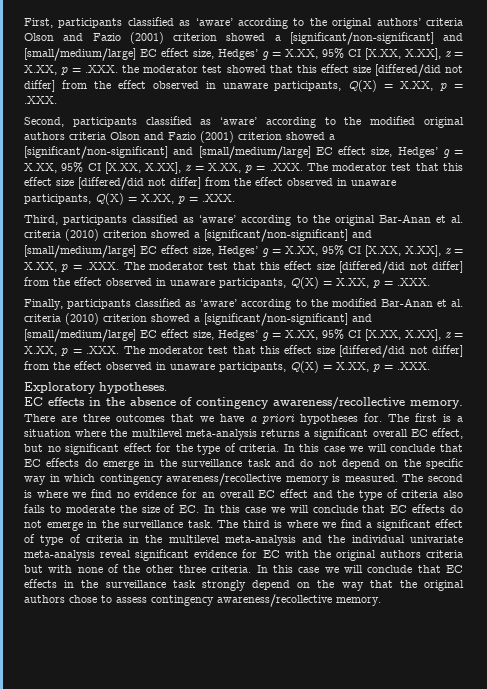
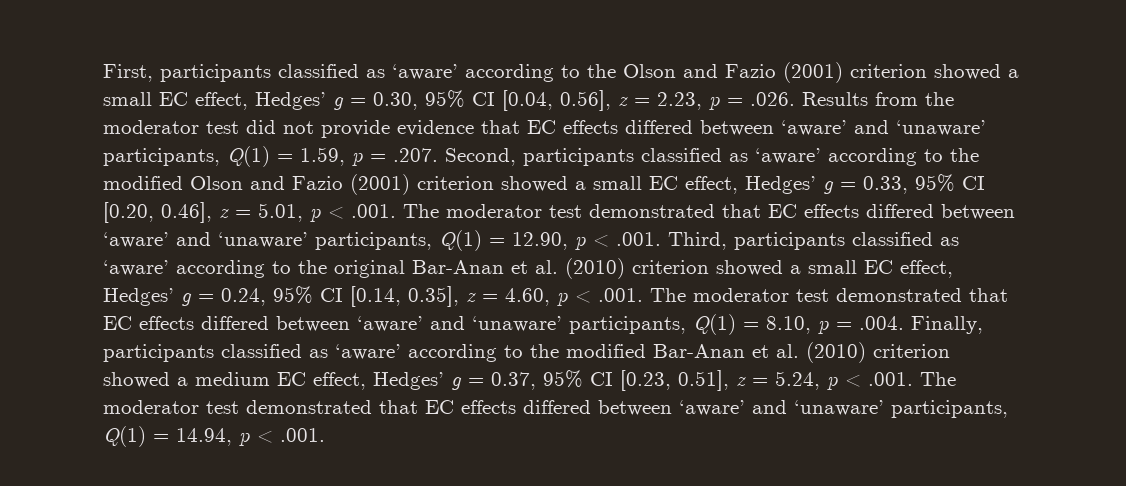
[332,18,463,29] [24,32,463,45] [24,48,463,61] [24,64,464,77] [24,80,464,92] [24,96,57,104] original authors’ criteria Olson and Fazio (2001) criterion showed a [significant/non-significant] and [small/medium/large] EC effect size, Hedges’ g = X.XX, 95% CI [X.XX, X.XX], z = X.XX, p = .XXX. the moderator test showed that this effect size [differed/did not differ] from the effect observed in unaware participants, Q(X) = X.XX, p = .XXX. // -> [623,62,1019,83] [103,90,954,111] [103,120,986,138] [103,146,438,167] Olson and Fazio (2001) criterion showed a small EC effect, Hedges’ g = 0.30, 95% CI [0.04, 0.56], z = 2.23, p = .026. Results from the moderator test did not provide evidence that EC effects differed between ‘aware’ and ‘unaware’ participants, Q(1) = 1.59, p = .207.
[423,117,464,128] [24,131,335,143] [24,146,463,159] [24,162,463,174] [24,177,396,190] [24,193,235,205] original authors criteria Olson and Fazio (2001) criterion showed a [significant/non-significant] and [small/medium/large] EC effect size, Hedges’ g = X.XX, 95% CI [X.XX, X.XX], z = X.XX, p = .XXX. The moderator test that this effect size [differed/did not differ] from the effect observed in unaware participants, Q(X) = X.XX, p = .XXX. // -> [190,174,985,195] [103,202,1015,223] [103,230,661,251] Olson and Fazio (2001) criterion showed a small EC effect, Hedges’ g = 0.33, 95% CI [0.20, 0.46], z = 5.01, p < .001. The moderator test demonstrated that EC effects differed between ‘aware’ and ‘unaware’ participants, Q(1) = 12.90, p < .001.
[24,229,372,242] [24,245,463,258] [24,261,463,274] [24,277,430,289] criteria (2010) criterion showed a [significant/non-significant] and [small/medium/large] EC effect size, Hedges’ g = X.XX, 95% CI [X.XX, X.XX], z = X.XX, p = .XXX. The moderator test that this effect size [differed/did not differ] from the effect observed in unaware participants, Q(X) = X.XX, p = .XXX. // -> [565,258,953,279] [103,286,1008,307] [103,314,904,335] (2010) criterion showed a small EC effect, Hedges’ g = 0.24, 95% CI [0.14, 0.35], z = 4.60, p < .001. The moderator test demonstrated that EC effects differed between ‘aware’ and ‘unaware’ participants, Q(1) = 8.10, p = .004.
[24,313,372,326] [24,329,463,342] [24,345,463,358] [24,361,430,373] [24,382,167,394] [24,397,463,410] [24,413,463,425] [24,428,463,440] [24,443,464,455] [24,458,463,470] [24,473,463,486] [24,489,463,501] [24,504,463,513] [24,519,463,531] [24,534,463,546] [24,549,464,561] [24,564,463,573] [24,579,465,591] [24,594,381,607] criteria (2010) criterion showed a [significant/non-significant] and [small/medium/large] EC effect size, Hedges’ g = X.XX, 95% CI [X.XX, X.XX], z = X.XX, p = .XXX. The moderator test that this effect size [differed/did not differ] from the effect observed in unaware participants, Q(X) = X.XX, p = .XXX. // Exploratory hypotheses. // EC effects in the absence of contingency awareness/recollective memory. There are three outcomes that we have a priori hypotheses for. The first is a situation where the multilevel meta-analysis returns a significant overall EC effect, but no significant effect for the type of criteria. In this case we will conclude that EC effects do emerge in the surveillance task and do not depend on the specific way in which contingency awareness/recollective memory is measured. The second is where we find no evidence for an overall EC effect and the type of criteria also fails to moderate the size of EC. In this case we will conclude that EC effects do not emerge in the surveillance task. The third is where we find a significant effect of type of criteria in the multilevel meta-analysis and the individual univariate meta-analysis reveal significant evidence for EC with the original authors criteria but with none of the other three criteria. In this case we will conclude that EC effects in the surveillance task strongly depend on the way that the original authors chose to assess contingency awareness/recollective memory. -> [806,342,950,363] [103,370,956,391] [103,400,1008,418] [103,426,325,447] (2010) criterion showed a medium EC effect, Hedges’ g = 0.37, 95% CI [0.23, 0.51], z = 5.24, p < .001. The moderator test demonstrated that EC effects differed between ‘aware’ and ‘unaware’ participants, Q(1) = 14.94, p < .001.

